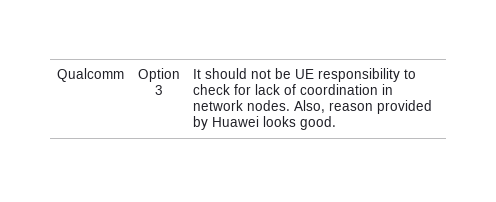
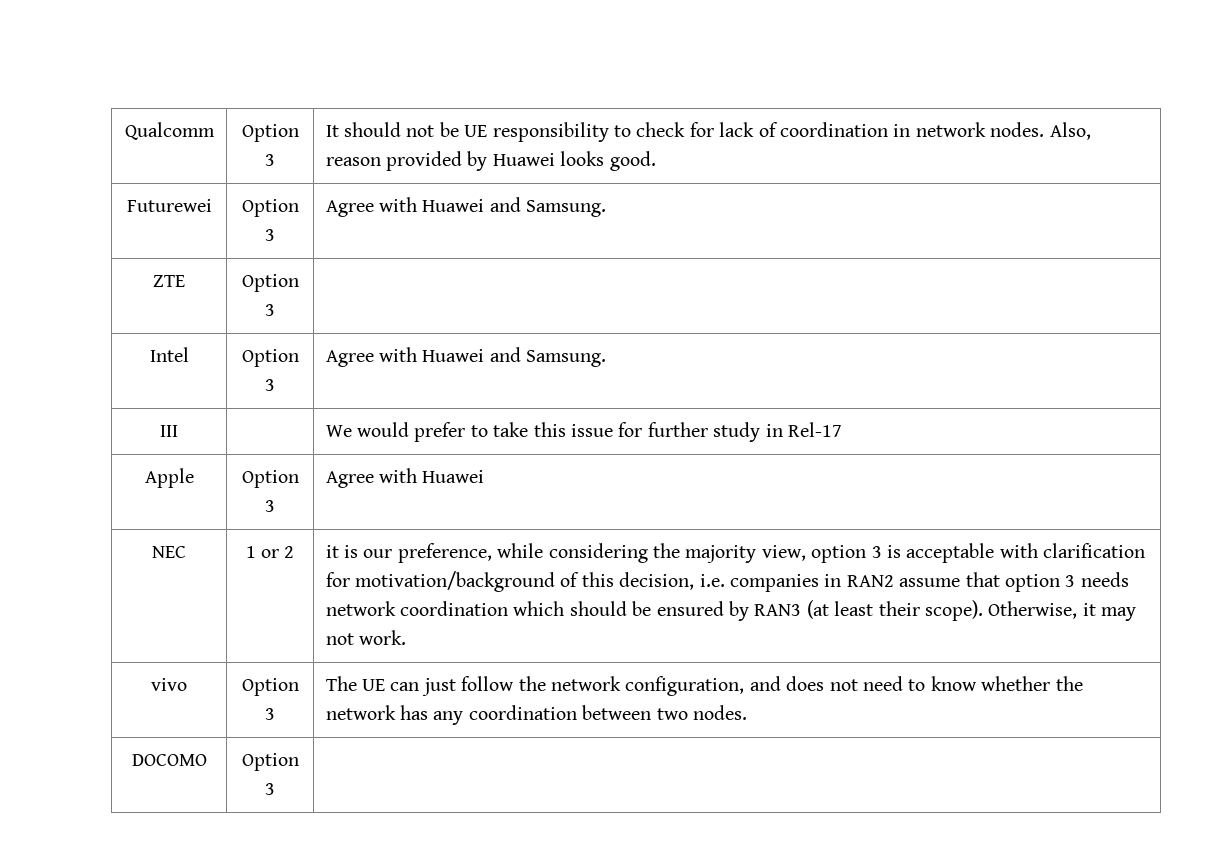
(337, 123) none -> [126,199,212,212] [241,199,299,217] [265,229,275,241] [325,197,607,217] [153,275,185,287] [241,274,299,292] [265,304,275,316] [149,347,189,362] [241,349,299,367] [265,379,275,391] [325,347,607,367] [160,425,178,437] [325,422,843,442] [144,468,194,488] [241,470,299,488] [265,500,275,512] [325,468,485,488] [152,546,186,558] [245,546,295,558] [325,543,1146,563] [325,571,1129,592] [325,600,1137,621] [325,630,407,645] [151,678,187,691] [241,678,299,696] [265,708,275,720] [325,676,1083,696] [325,705,748,725] [131,754,207,766] [241,753,299,771] [265,783,275,795] // Futurewei | Option 3 | Agree with Huawei and Samsung. // ZTE | Option 3 | // Intel | Option 3 | Agree with Huawei and Samsung. // III | | We would prefer to take this issue for further study in Rel-17 // Apple | Option 3 | Agree with Huawei // NEC | 1 or 2 | it is our preference, while considering the majority view, option 3 is acceptable with clarification for motivation/background of this decision, i.e. companies in RAN2 assume that option 3 needs network coordination which should be ensured by RAN3 (at least their scope). Otherwise, it may not work. // vivo | Option 3 | The UE can just follow the network configuration, and does not need to know whether the network has any coordination between two nodes. // DOCOMO | Option 3 |

